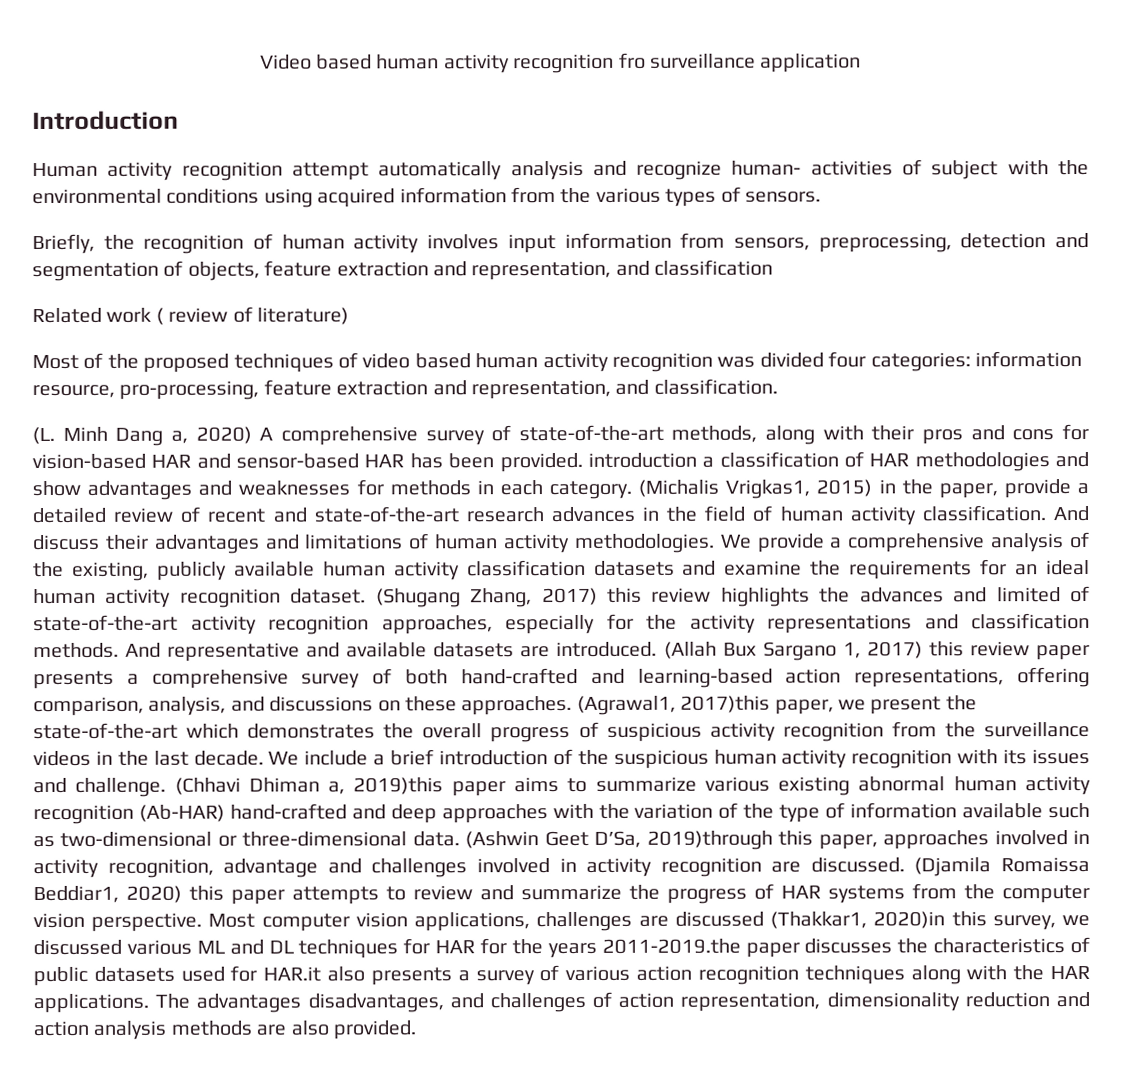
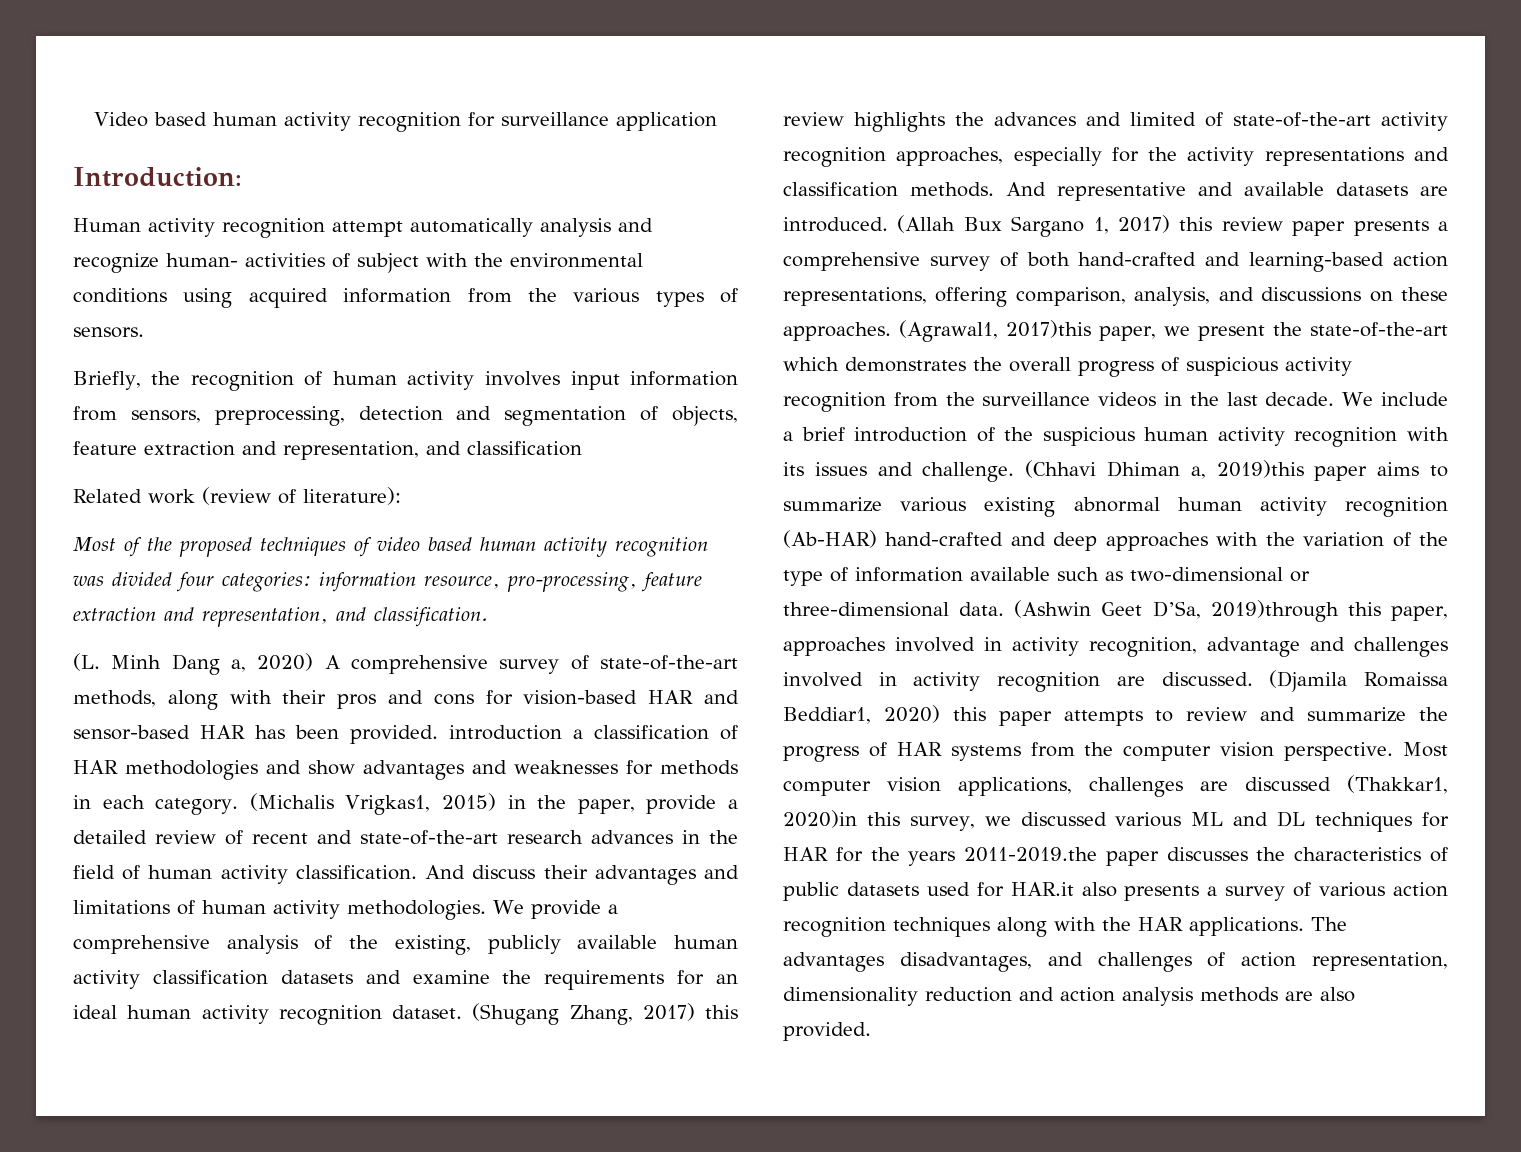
[618,52,646,69] fro -> [467,112,495,127] for
[32,110,179,131] Introduction -> [73,167,242,187] Introduction:
[155,306,349,325] ( review of literature) -> [202,487,401,505] (review of literature):

